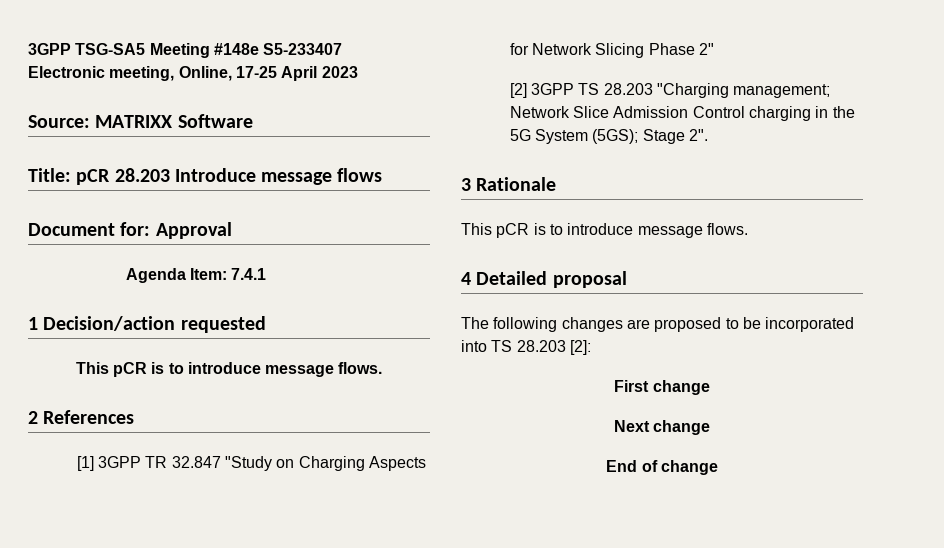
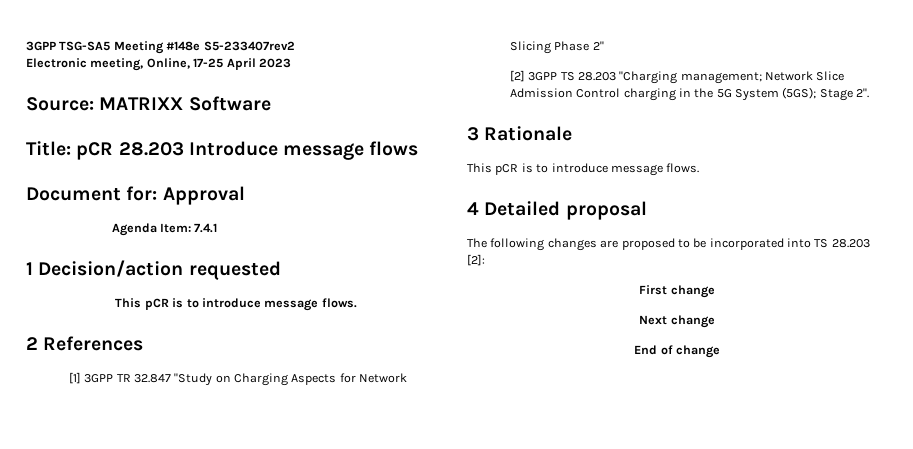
[263,43,343,55] S5-233407 -> [203,41,295,51] S5-233407rev2

